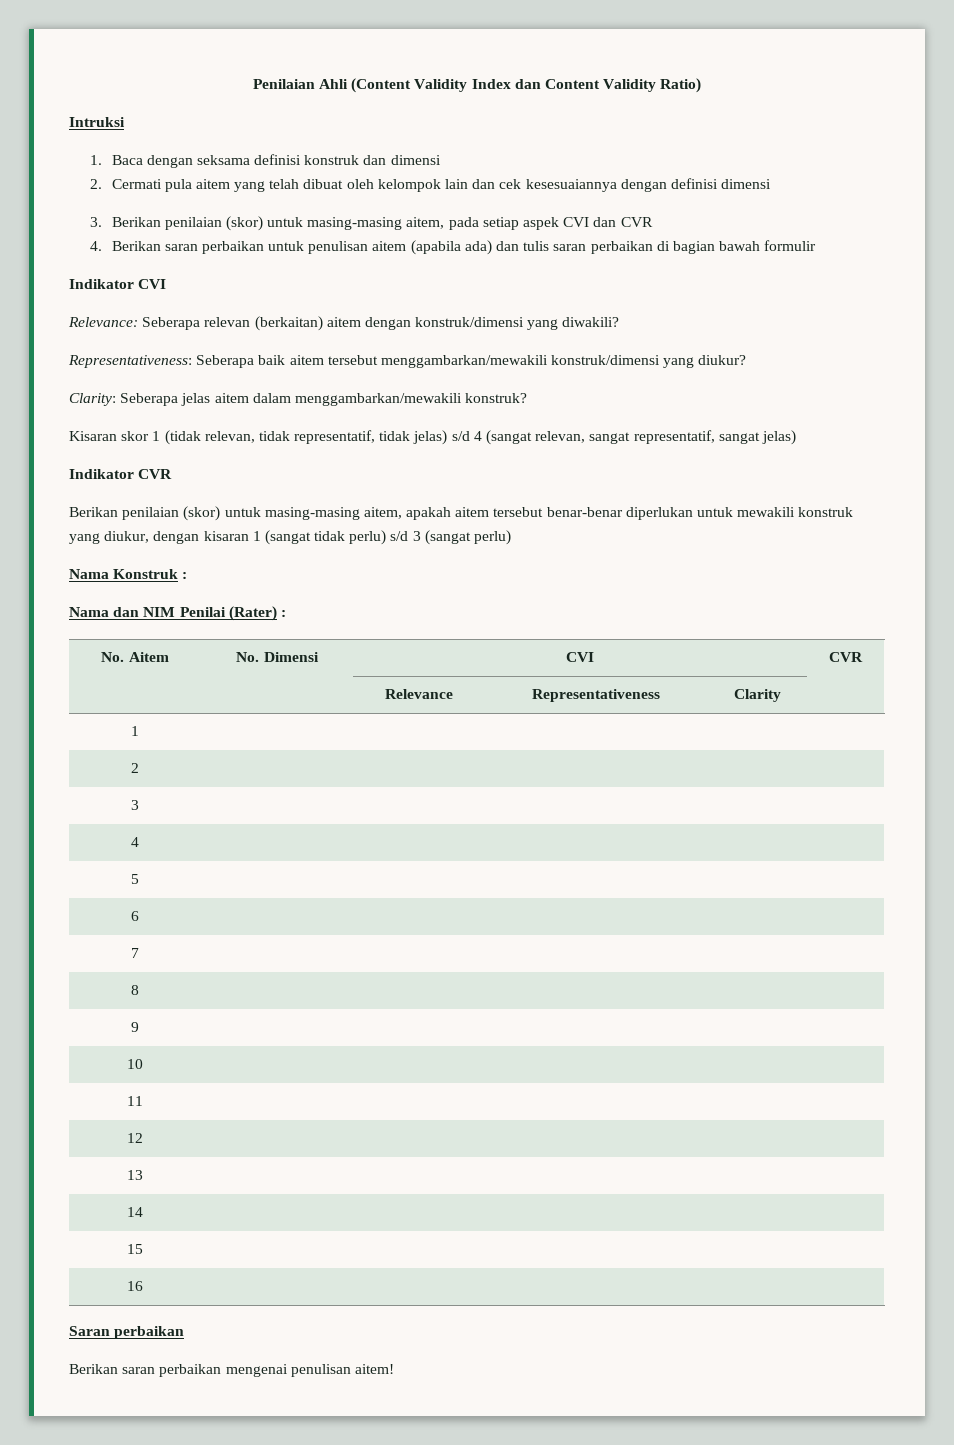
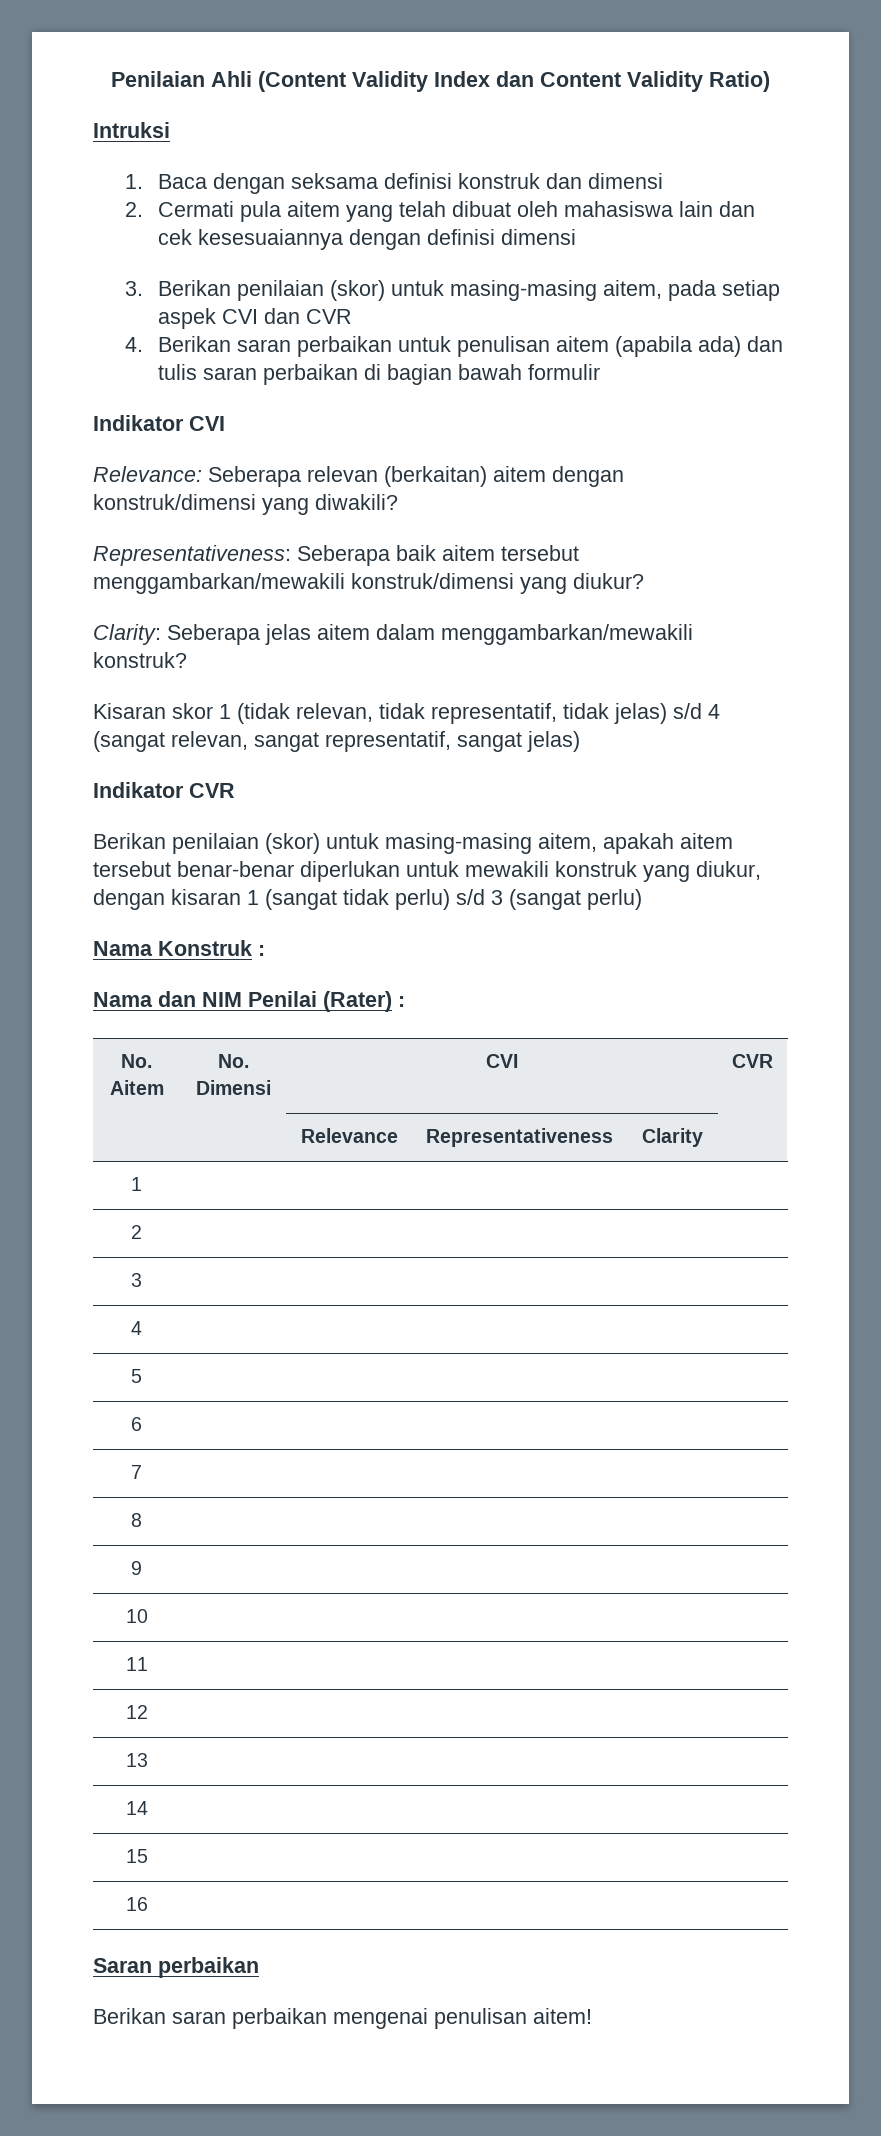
[377,179,441,192] kelompok -> [563,201,673,217] mahasiswa

